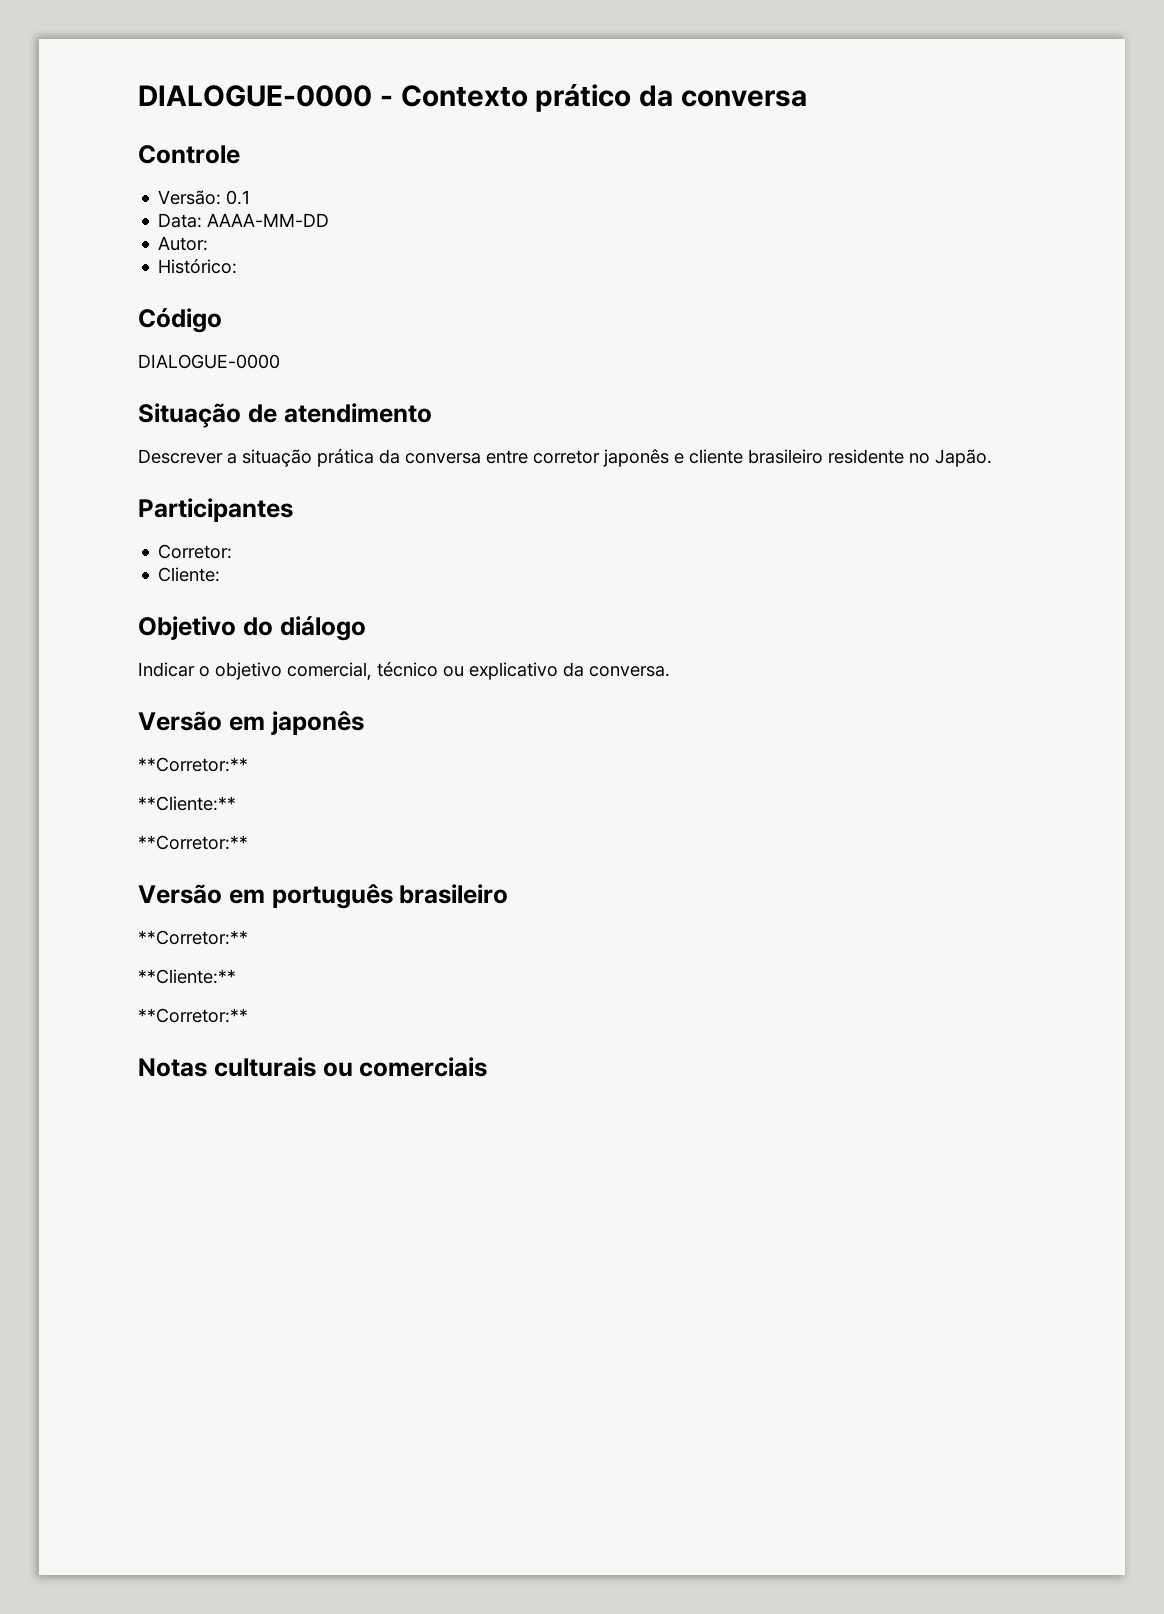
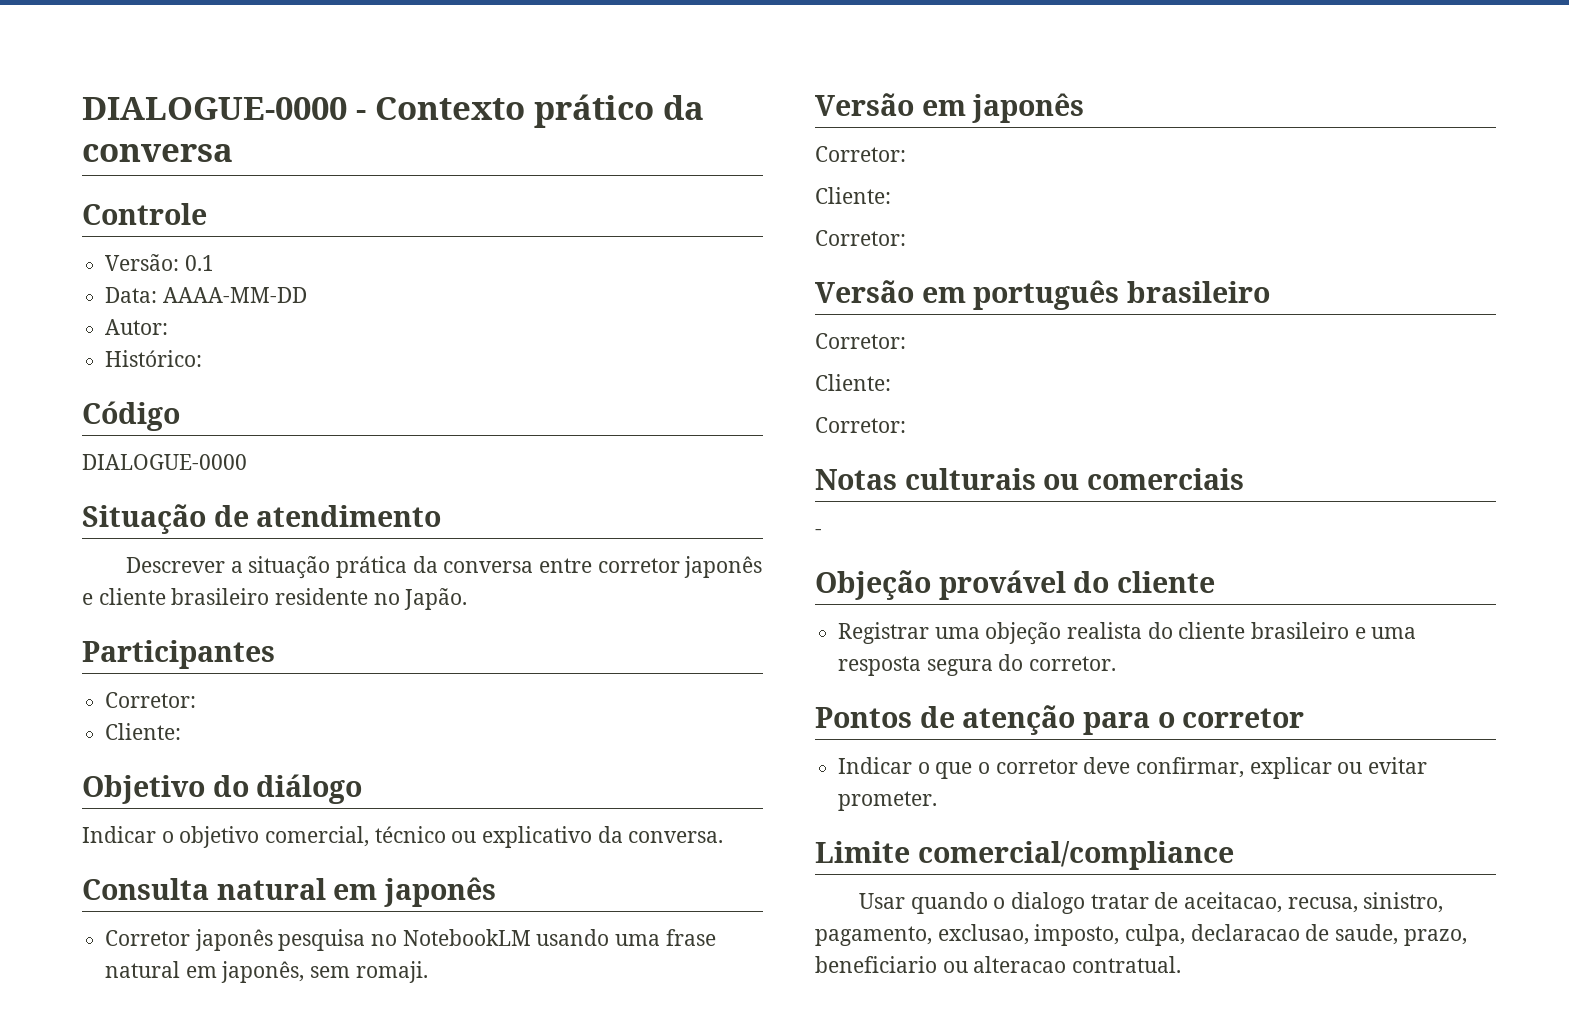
(670, 671) none -> [82,877,497,907] [105,929,716,951] [105,961,428,983] // Consulta natural em japonês // Corretor japonês pesquisa no NotebookLM usando uma frase natural em japonês, sem romaji.
[138,757,248,772] [138,796,236,811] [138,835,248,850] **Corretor:** // **Cliente:** // **Corretor:** -> [815,146,906,162] [815,187,891,204] [815,230,906,246] Corretor: // Cliente: // Corretor:
[138,930,248,945] [138,969,236,984] [138,1008,248,1023] **Corretor:** // **Cliente:** // **Corretor:** -> [815,333,906,349] [815,374,891,391] [815,417,906,433] Corretor: // Cliente: // Corretor:
(488, 1067) none -> [815,529,822,536] [815,570,1216,600] [838,622,1417,645] [838,654,1117,676] [815,705,1305,735] [838,757,1428,779] [838,791,938,811] [815,841,1234,870] [858,892,1444,914] [815,924,1467,946] [815,956,1182,973] // - // Objeção provável do cliente // Registrar uma objeção realista do cliente brasileiro e uma resposta segura do corretor. // Pontos de atenção para o corretor // Indicar o que o corretor deve confirmar, explicar ou evitar prometer. // Limite comercial/compliance // Usar quando o dialogo tratar de aceitacao, recusa, sinistro, pagamento, exclusao, imposto, culpa, declaracao de saude, prazo, beneficiario ou alteracao contratual.

